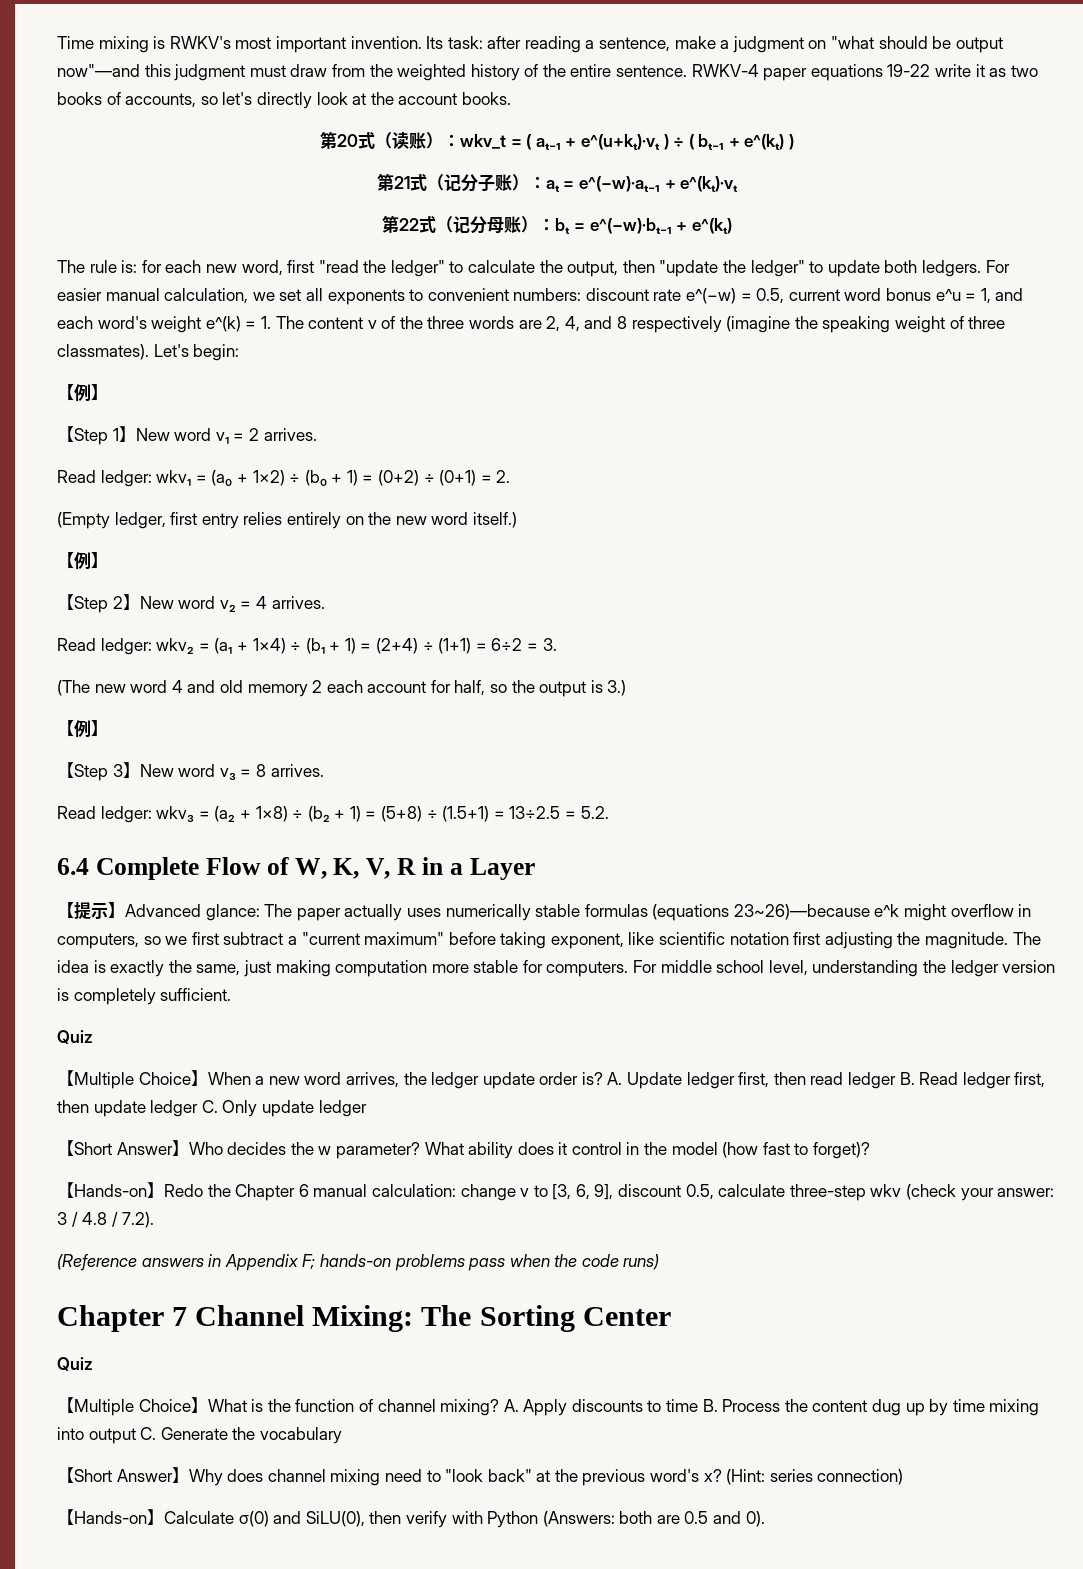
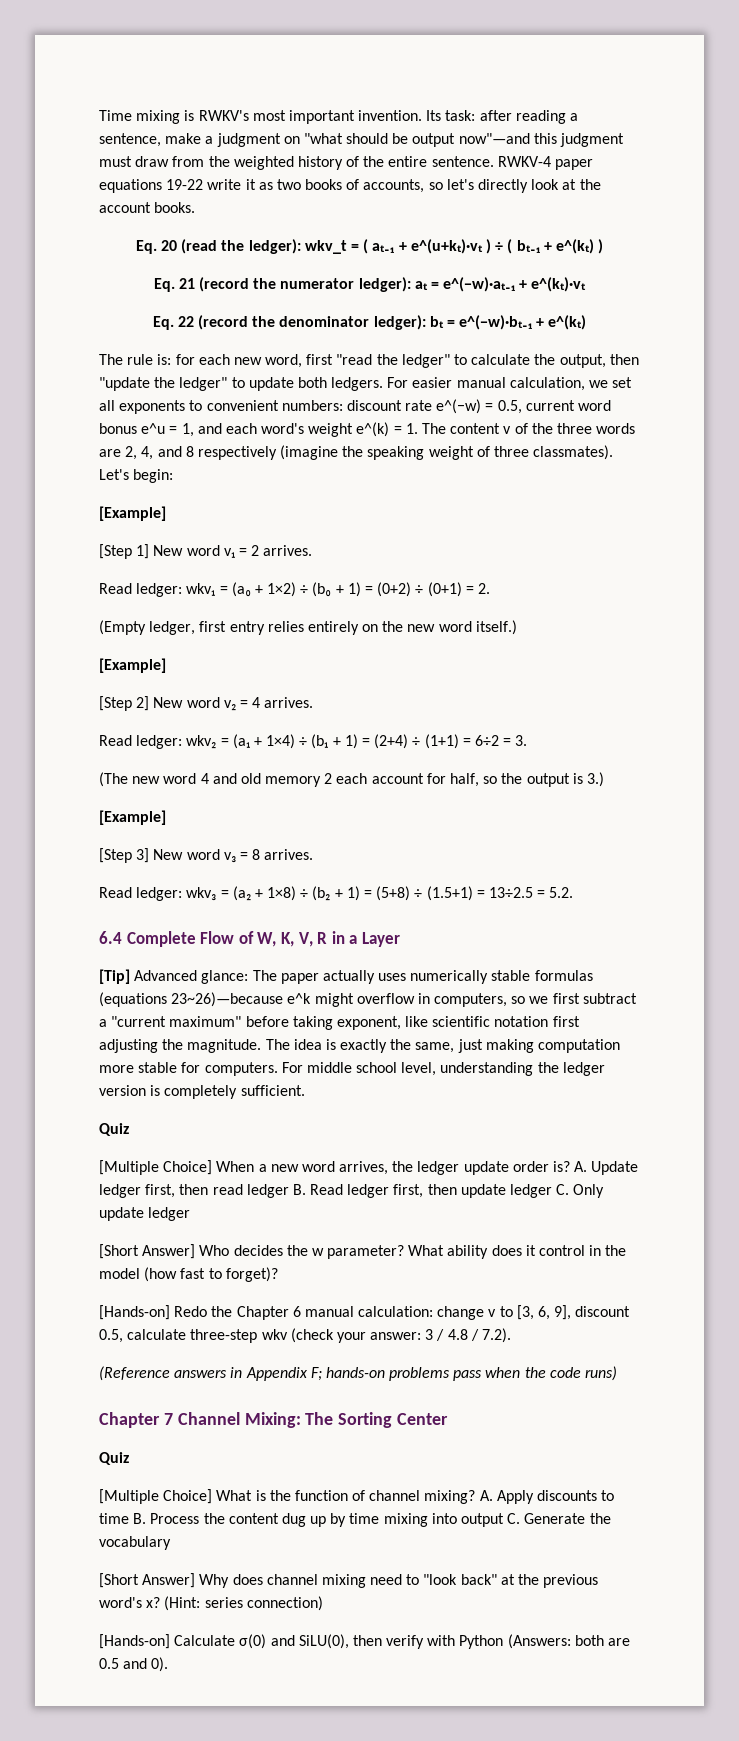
[319,131,460,150] 第20式（读账）： -> [135,239,301,254] Eq. 20 (read the ledger):
[376,173,546,192] 第21式（记分子账）： -> [153,277,411,292] Eq. 21 (record the numerator ledger):
[382,215,556,234] 第22式（记分母账）： -> [152,315,426,330] Eq. 22 (record the denominator ledger):
[57,384,108,401] [57,426,136,445] 【例】 // 【Step 1】 -> [99,506,166,521] [99,544,150,559] [Example] // [Step 1]
[57,552,108,569] [57,594,140,613] 【例】 // 【Step 2】 -> [99,658,166,673] [99,696,150,711] [Example] // [Step 2]
[57,720,108,737] [57,762,140,781] 【例】 // 【Step 3】 -> [99,810,166,825] [99,848,150,863] [Example] // [Step 3]
[57,902,125,919] 【提示】 -> [99,969,130,984] [Tip]
[57,1070,208,1089] 【Multiple Choice】 -> [99,1160,213,1175] [Multiple Choice]
[57,1140,189,1156] 【Short Answer】 -> [99,1244,196,1259] [Short Answer]
[57,1182,164,1198] 【Hands-on】 -> [99,1305,170,1320] [Hands-on]
[57,1397,208,1416] 【Multiple Choice】 -> [99,1489,213,1504] [Multiple Choice]
[57,1467,189,1483] 【Short Answer】 -> [99,1573,196,1588] [Short Answer]
[57,1509,164,1525] 【Hands-on】 -> [99,1634,170,1649] [Hands-on]

